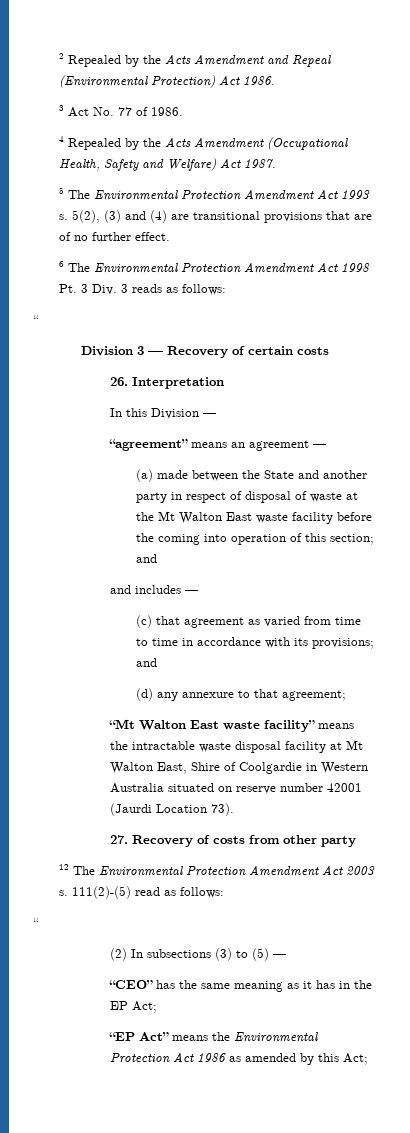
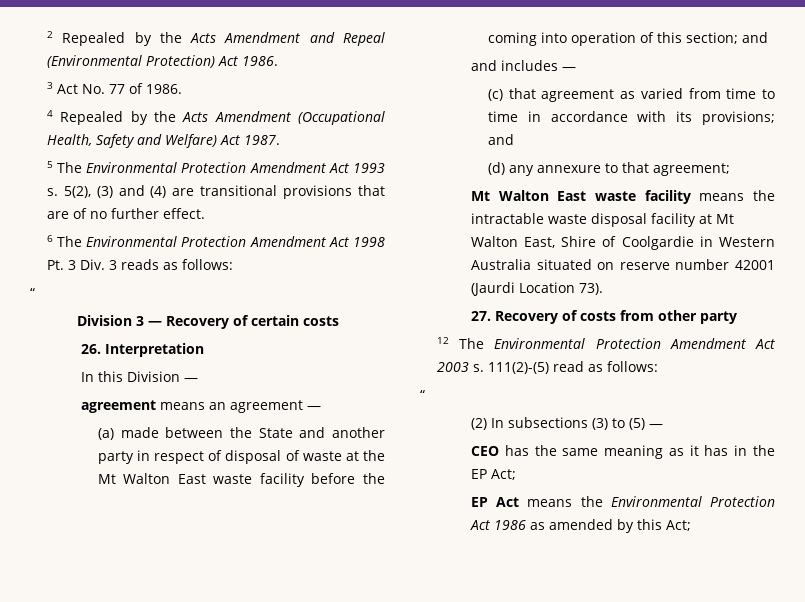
[109,439,189,451] “agreement” -> [80,400,156,413] agreement
[109,719,316,732] “Mt Walton East waste facility” -> [470,190,691,204] Mt Walton East waste facility
[109,980,154,989] “CEO” -> [470,446,499,456] CEO
[109,1032,170,1041] “EP Act” -> [470,497,520,507] EP Act

